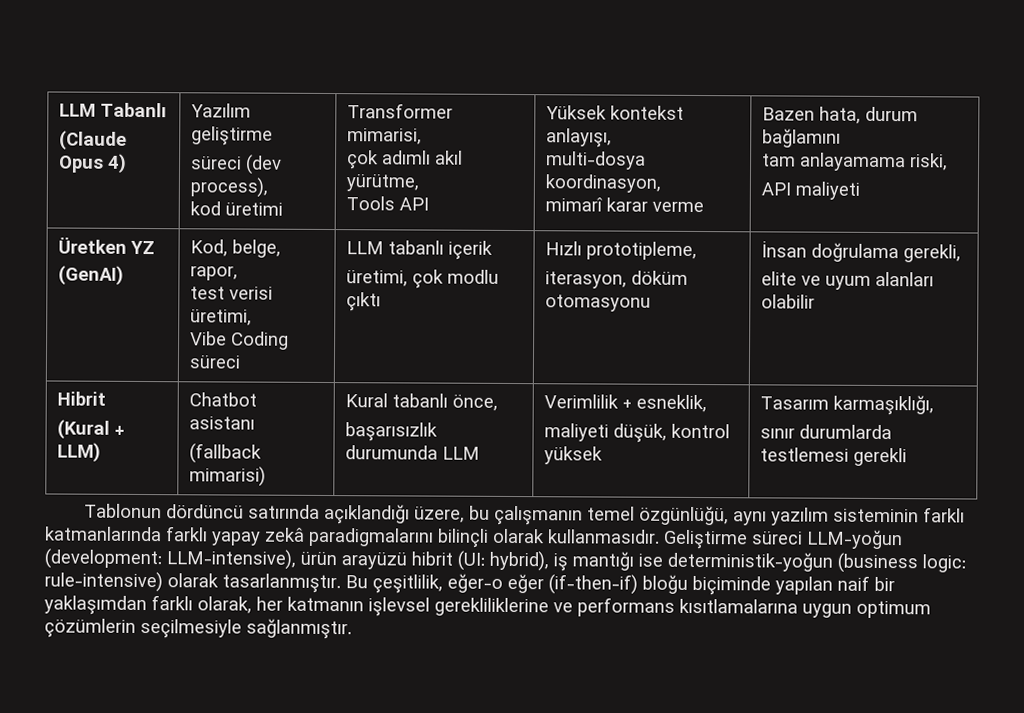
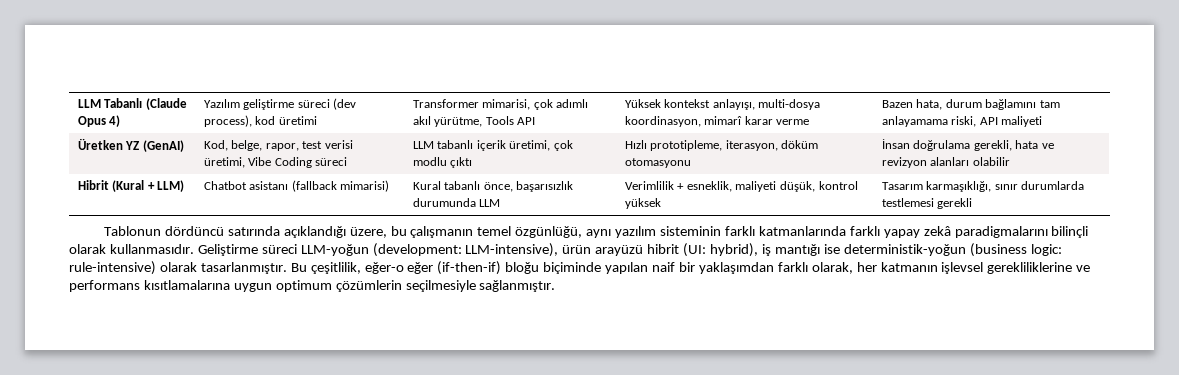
(167, 110) // -> (143, 103) none
(273, 136) // -> (295, 104) none
(268, 187) // -> (252, 121) none
(422, 136) // -> (531, 104) none
(419, 183) // -> (483, 122) none
(612, 138) // -> (755, 104) none
(661, 183) // -> (701, 121) none
(841, 138) // -> (1037, 104) none
(948, 162) // -> (977, 121) none
(155, 247) // -> (141, 145) none
(238, 273) // -> (299, 147) none
(252, 317) // -> (245, 162) none
(493, 250) // -> (506, 145) none
(697, 250) // -> (723, 145) none
[760,271,871,290] // elite ve uyum -> [1015,140,1054,149] [881,157,927,168] hata ve revizyon
(106, 398) // -> (109, 185) none
(255, 423) // -> (289, 185) none
(498, 402) // -> (513, 187) none
(707, 403) // -> (732, 186) none
(934, 405) // -> (992, 186) none

